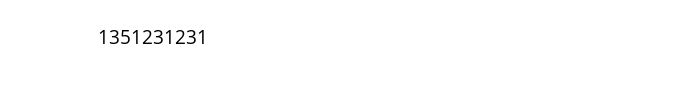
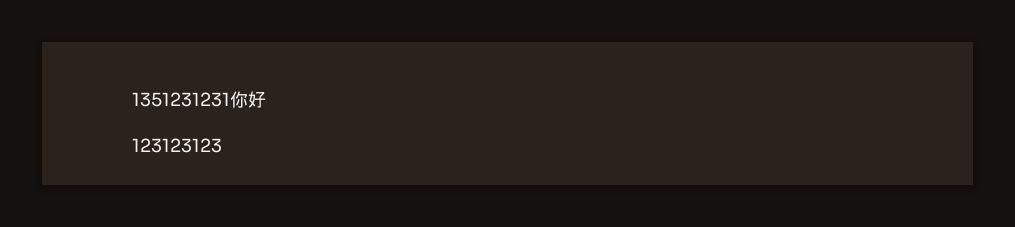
(208, 37) none -> [230,91,266,108] [132,138,222,153] 你好 // 123123123

